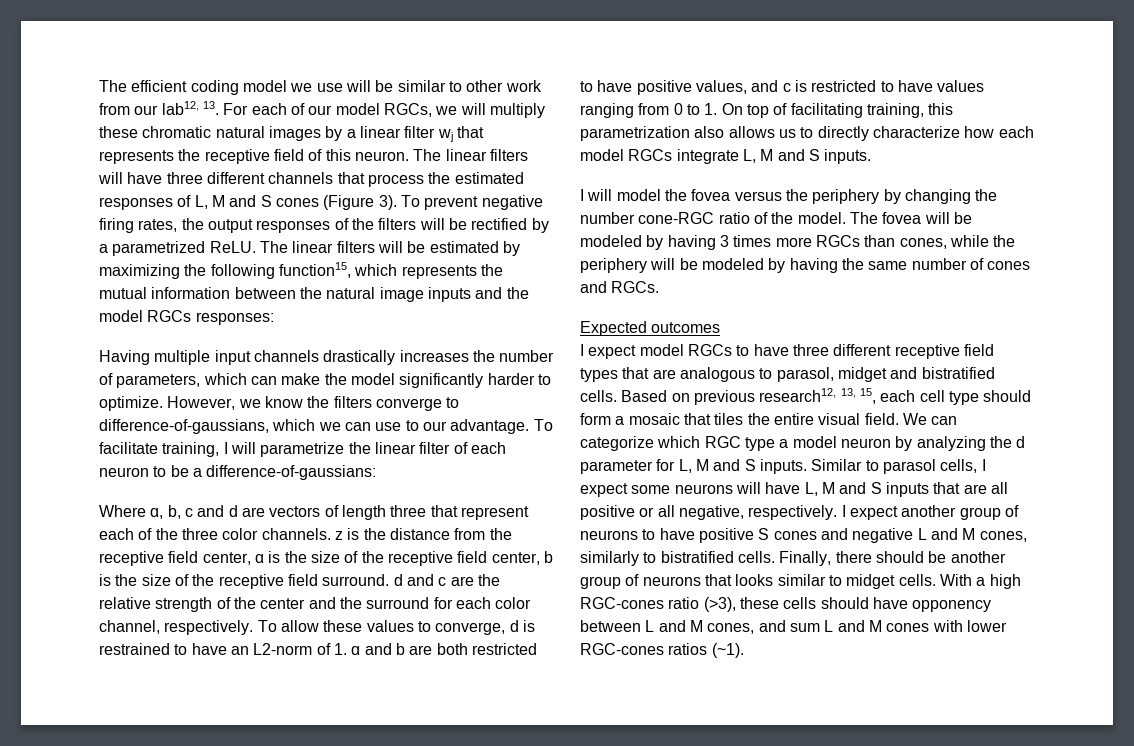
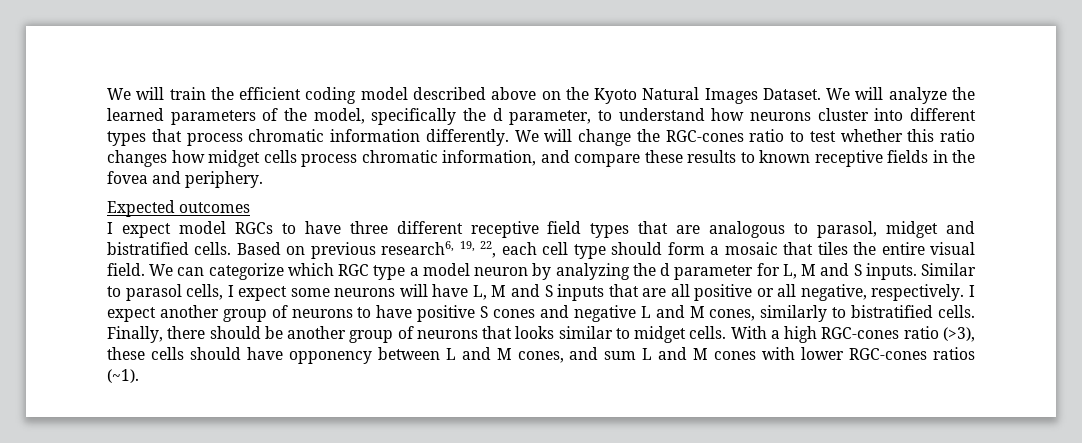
[99,80,542,95] [99,101,545,118] [99,126,484,142] [99,149,528,164] [98,172,524,187] [99,195,543,210] [99,218,549,233] [99,241,520,256] [99,262,503,279] [99,287,529,302] [99,310,274,325] [99,350,555,365] [99,373,551,388] [99,396,460,411] [99,419,553,434] [99,442,506,457] [99,465,377,480] [99,505,529,520] [99,528,512,540] [99,551,553,566] [99,574,500,589] [99,597,532,612] [99,620,535,635] [99,643,537,655] [580,80,985,95] [580,103,954,118] [580,126,1034,141] [580,149,872,164] [580,189,998,204] [580,212,972,224] [580,235,1016,250] [580,258,1031,273] [580,281,660,293] The efficient coding model we use will be similar to other work from our lab12, 13. For each of our model RGCs, we will multiply these chromatic natural images by a linear filter wj that represents the receptive field of this neuron. The linear filters will have three different channels that process the estimated responses of L, M and S cones (Figure 3). To prevent negative firing rates, the output responses of the filters will be rectified by a parametrized ReLU. The linear filters will be estimated by maximizing the following function15, which represents the mutual information between the natural image inputs and the model RGCs responses: // Having multiple input channels drastically increases the number of parameters, which can make the model significantly harder to optimize. However, we know the filters converge to difference-of-gaussians, which we can use to our advantage. To facilitate training, I will parametrize the linear filter of each neuron to be a difference-of-gaussians: // Where ɑ, b, c and d are vectors of length three that represent each of the three color channels. z is the distance from the receptive field center, ɑ is the size of the receptive field center, b is the size of the receptive field surround. d and c are the relative strength of the center and the surround for each color channel, respectively. To allow these values to converge, d is restrained to have an L2-norm of 1. ɑ and b are both restricted to have positive values, and c is restricted to have values ranging from 0 to 1. On top of facilitating training, this parametrization also allows us to directly characterize how each model RGCs integrate L, M and S inputs. // I will model the fovea versus the periphery by changing the number cone-RGC ratio of the model. The fovea will be modeled by having 3 times more RGCs than cones, while the periphery will be modeled by having the same number of cones and RGCs. -> [107,87,976,104] [107,108,976,125] [107,129,975,146] [107,150,975,167] [107,171,264,188] We will train the efficient coding model described above on the Kyoto Natural Images Dataset. We will analyze the learned parameters of the model, specifically the d parameter, to understand how neurons cluster into different types that process chromatic information differently. We will change the RGC-cones ratio to test whether this ratio changes how midget cells process chromatic information, and compare these results to known receptive fields in the fovea and periphery.
[759,388,876,404] research12, 13, 15, -> [381,241,497,258] research6, 19, 22,

